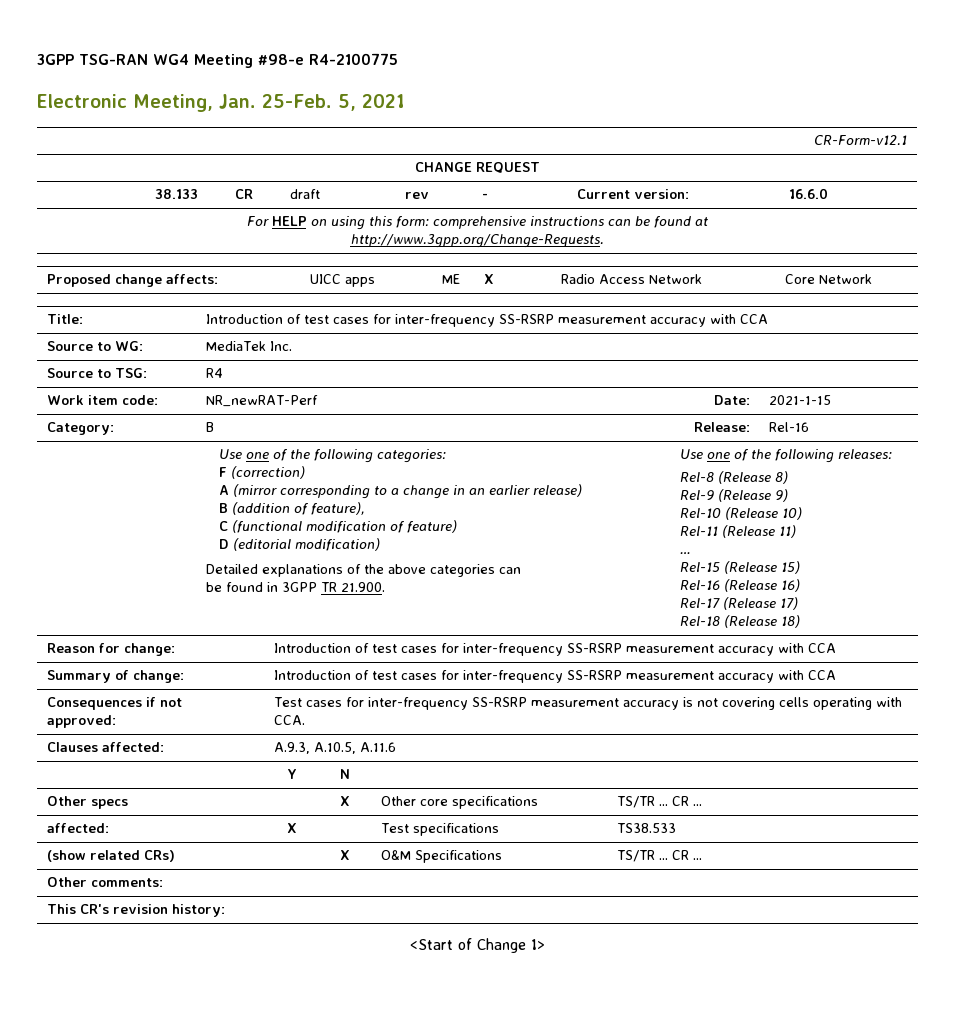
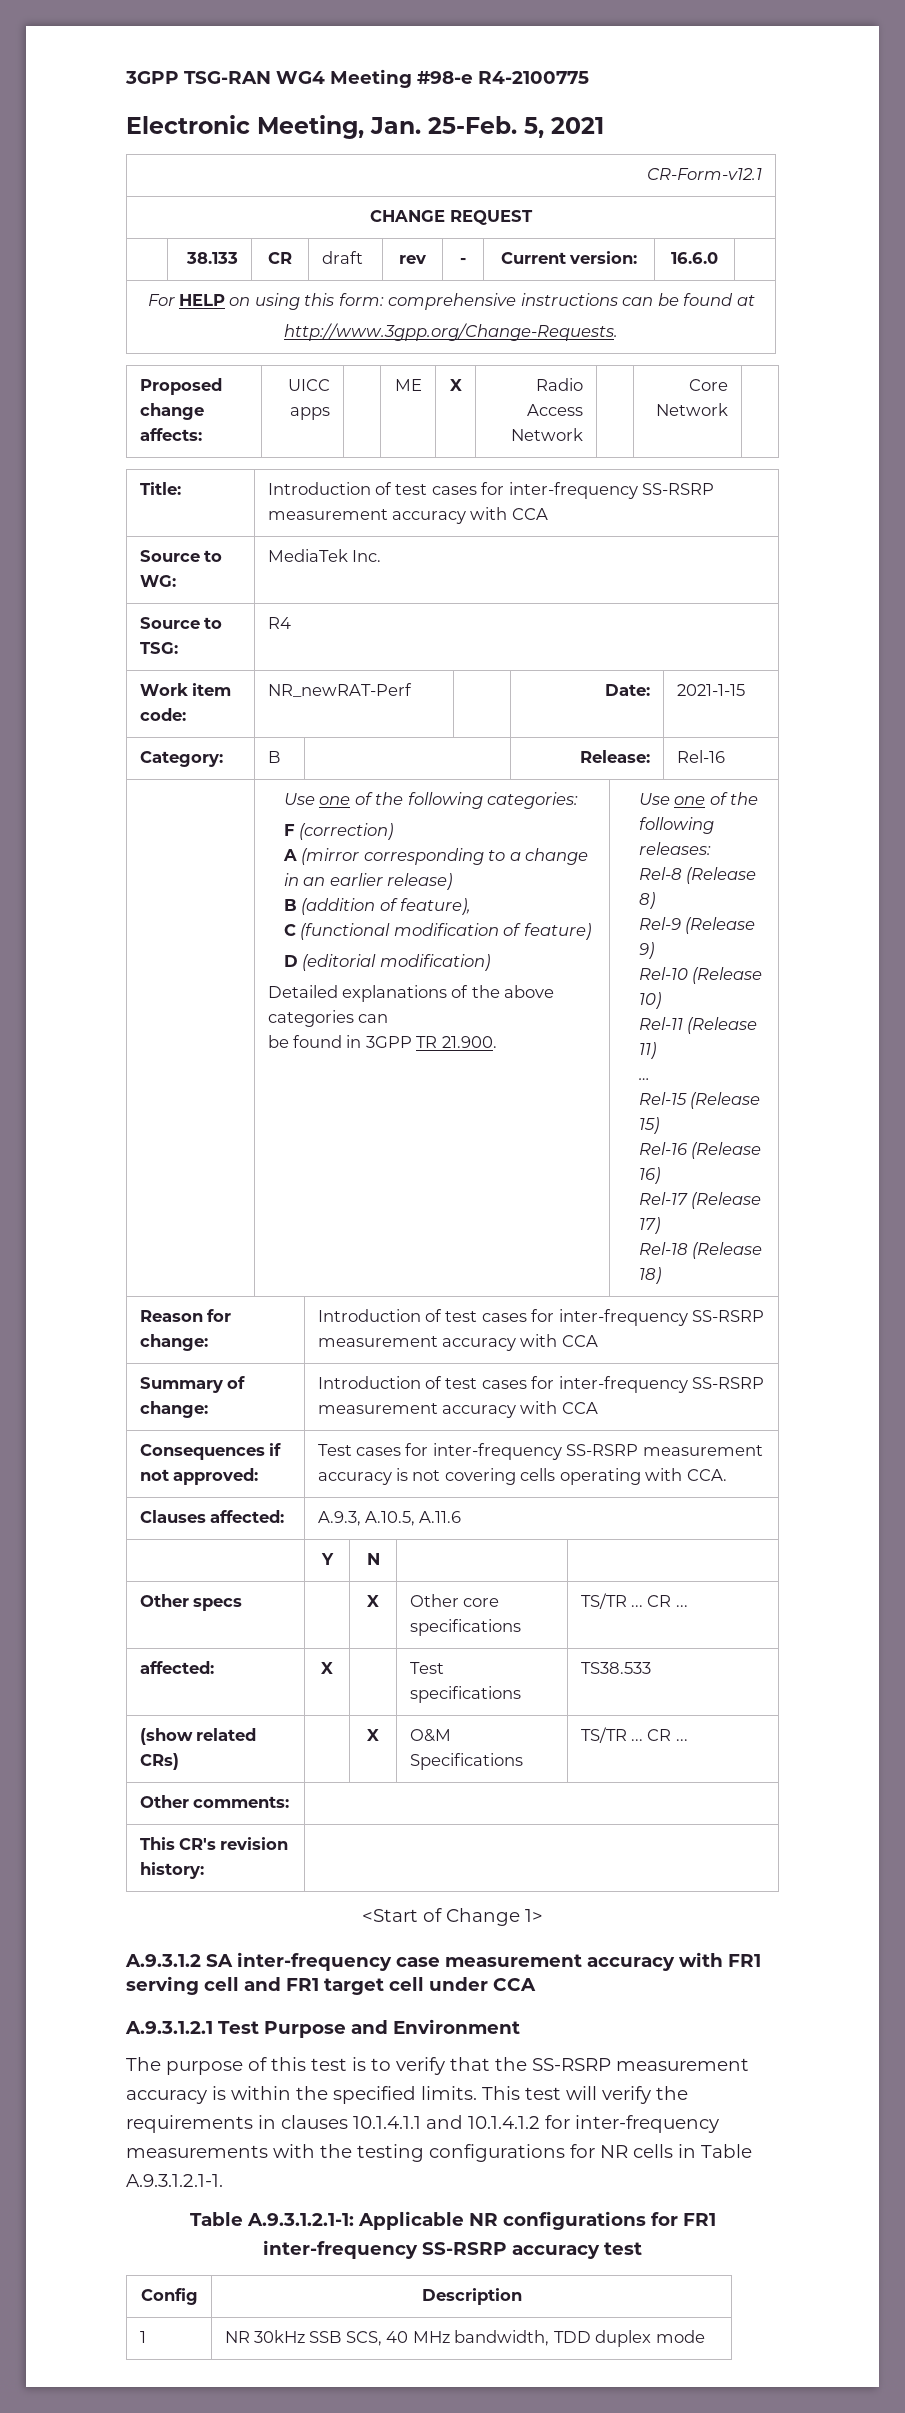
(545, 944) none -> [125,1952,761,1971] [126,1976,536,1995] [125,2019,520,2038] [126,2057,749,2075] [126,2086,688,2104] [126,2115,719,2133] [126,2144,752,2162] [126,2174,223,2187] [189,2211,716,2230] [263,2240,642,2259] [140,2288,198,2305] [421,2288,522,2305] [139,2331,146,2343] [224,2330,705,2347] // A.9.3.1.2 SA inter-frequency case measurement accuracy with FR1 serving cell and FR1 target cell under CCA // A.9.3.1.2.1 Test Purpose and Environment // The purpose of this test is to verify that the SS-RSRP measurement accuracy is within the specified limits. This test will verify the requirements in clauses 10.1.4.1.1 and 10.1.4.1.2 for inter-frequency measurements with the testing configurations for NR cells in Table A.9.3.1.2.1-1. // Table A.9.3.1.2.1-1: Applicable NR configurations for FR1 inter-frequency SS-RSRP accuracy test // Config | Description // 1 | NR 30kHz SSB SCS, 40 MHz bandwidth, TDD duplex mode

